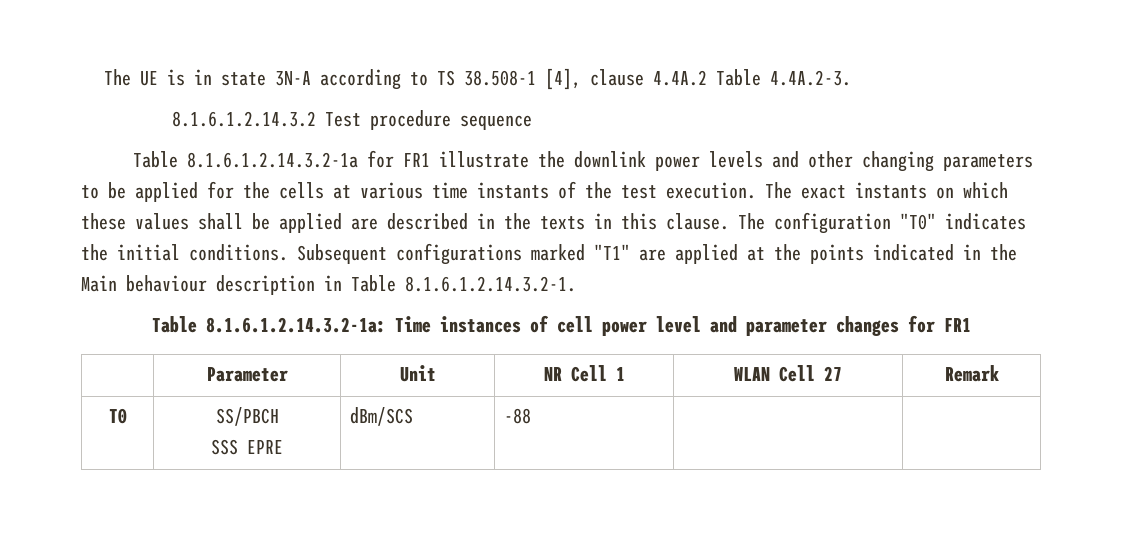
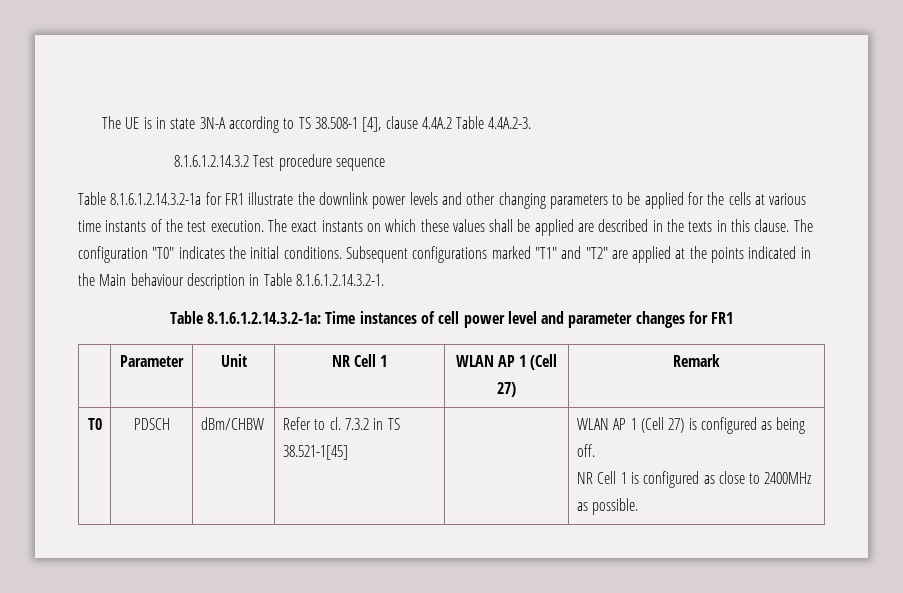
(630, 252) none -> [561,246,608,259] and "T2"
[779,365,842,382] [944,365,999,382] [108,408,127,424] [215,407,279,426] [211,439,283,455] [350,407,414,426] [504,408,532,424] Cell 27 | Remark // T0 | SS/PBCH // SSS EPRE | dBm/SCS | -88 | | -> [497,354,558,370] [497,382,516,397] [673,354,720,367] [87,418,102,430] [133,418,170,430] [200,417,264,430] [282,417,400,430] [282,445,348,460] [576,417,806,434] [576,444,595,457] [576,471,812,488] [576,498,639,515] AP 1 (Cell 27) | Remark // T0 | PDSCH | dBm/CHBW | Refer to cl. 7.3.2 in TS 38.521-1[45] | | WLAN AP 1 (Cell 27) is configured as being off. // NR Cell 1 is configured as close to 2400MHz as possible.

